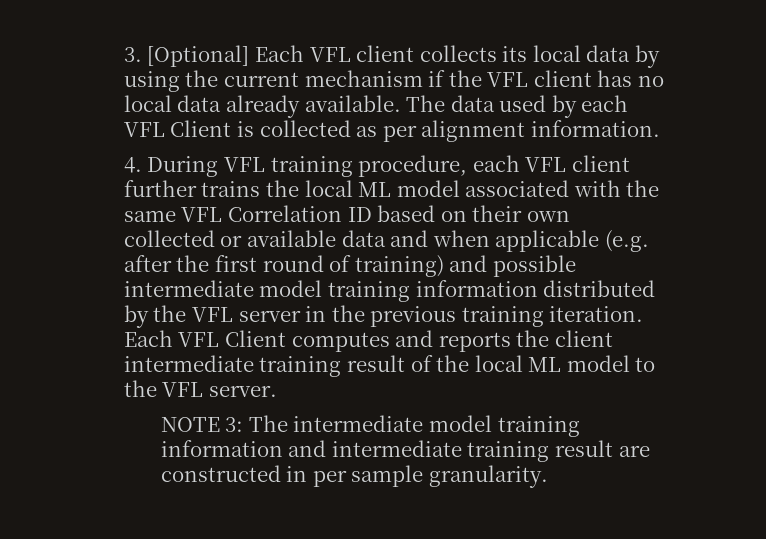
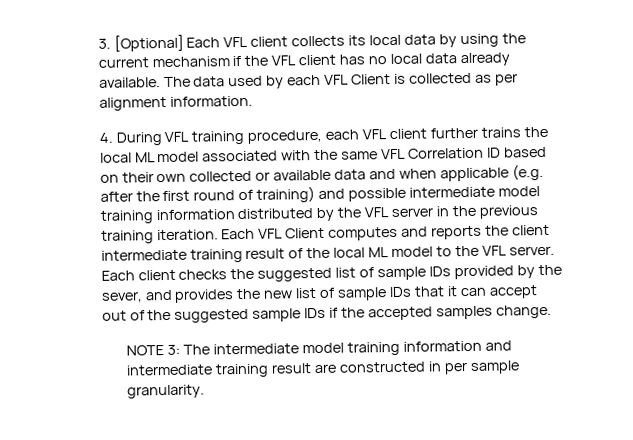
(277, 391) none -> [100,264,562,282] [100,285,538,303] [101,304,552,323] Each client checks the suggested list of sample IDs provided by the sever, and provides the new list of sample IDs that it can accept out of the suggested sample IDs if the accepted samples change.

